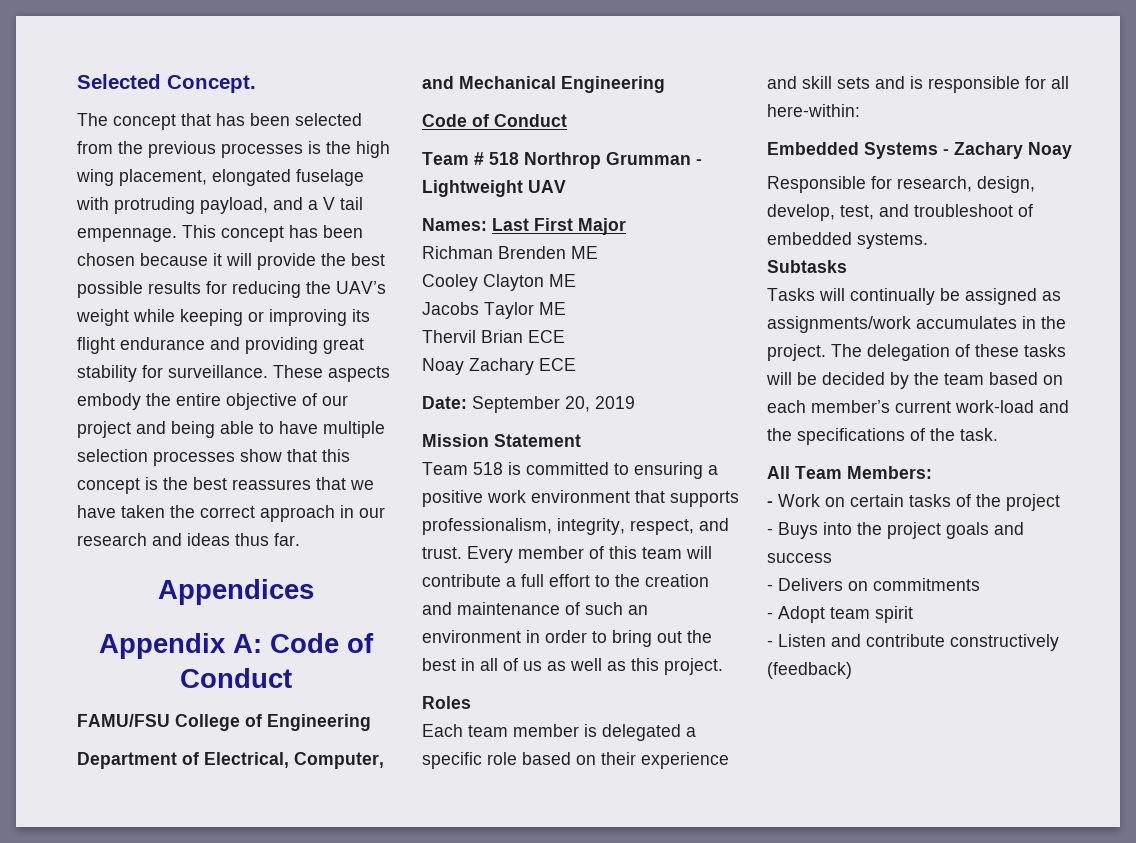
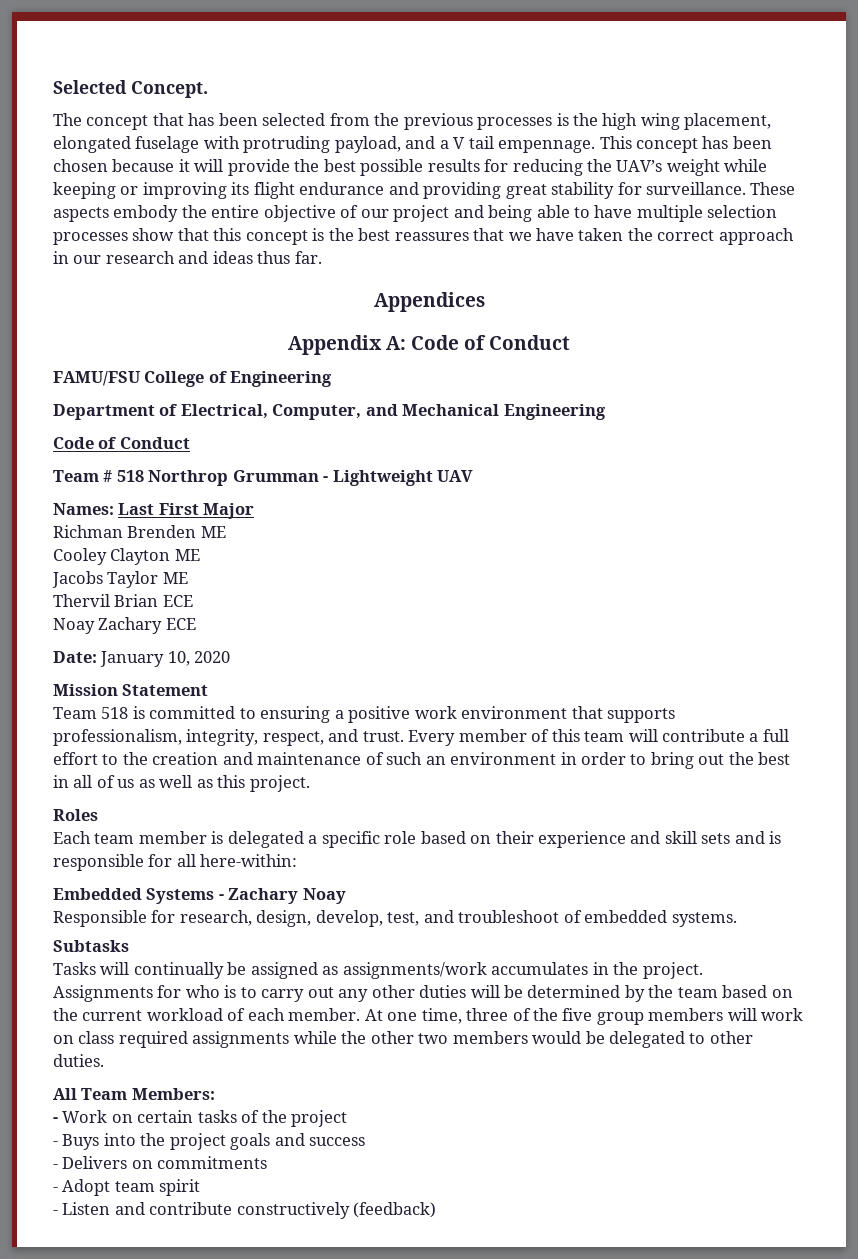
[472,396,635,413] September 20, 2019 -> [100,651,231,667] January 10, 2020
[831,344,1066,361] The delegation of these tasks -> [53,985,467,1002] Assignments for who is to carry out any other duties
[822,372,885,385] decided -> [527,985,621,998] determined
[767,400,1069,413] [767,428,998,445] each member’s current work-load and the specifications of the task. -> [53,1008,804,1025] [53,1031,753,1048] [53,1054,104,1067] the current workload of each member. At one time, three of the five group members will work on class required assignments while the other two members would be delegated to other duties.

